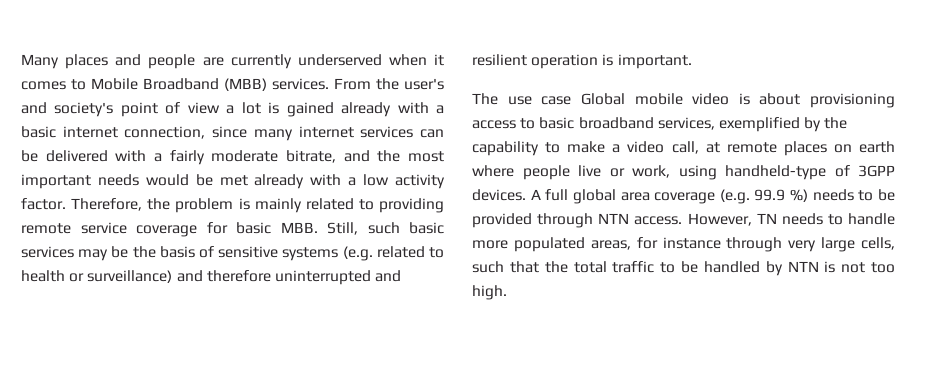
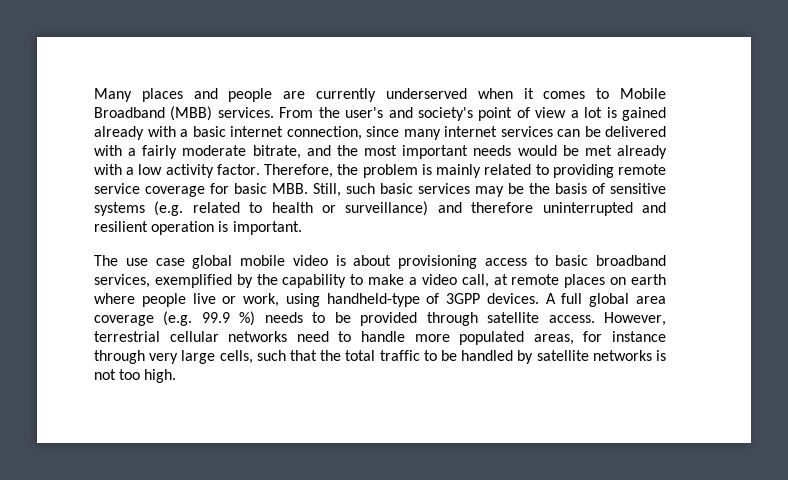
[580,93,625,105] Global -> [192,255,233,269] global
[598,213,630,224] NTN -> [487,312,540,323] satellite
[756,213,823,225] TN needs -> [94,331,329,342] terrestrial cellular networks need
[787,261,819,272] NTN -> [536,350,652,361] satellite networks

